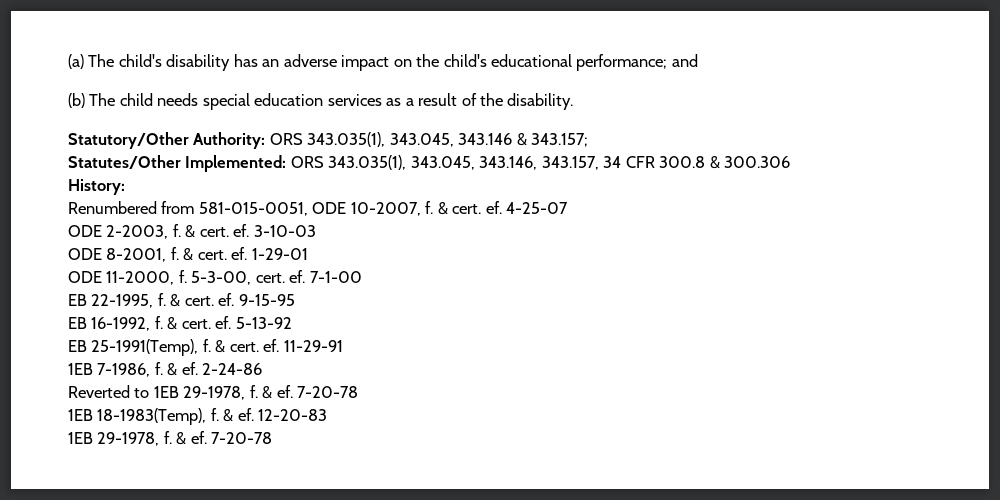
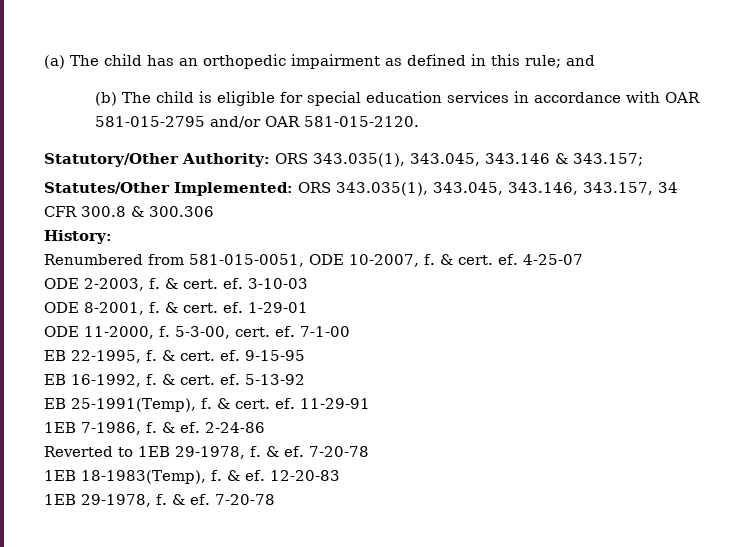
[118,54,698,71] [68,93,574,110] child's disability has an adverse impact on the child's educational performance; and // (b) The child needs special education services as a result of the disability. -> [104,54,595,69] [94,91,700,106] [94,116,419,128] child has an orthopedic impairment as defined in this rule; and // (b) The child is eligible for special education services in accordance with OAR 581-015-2795 and/or OAR 581-015-2120.

